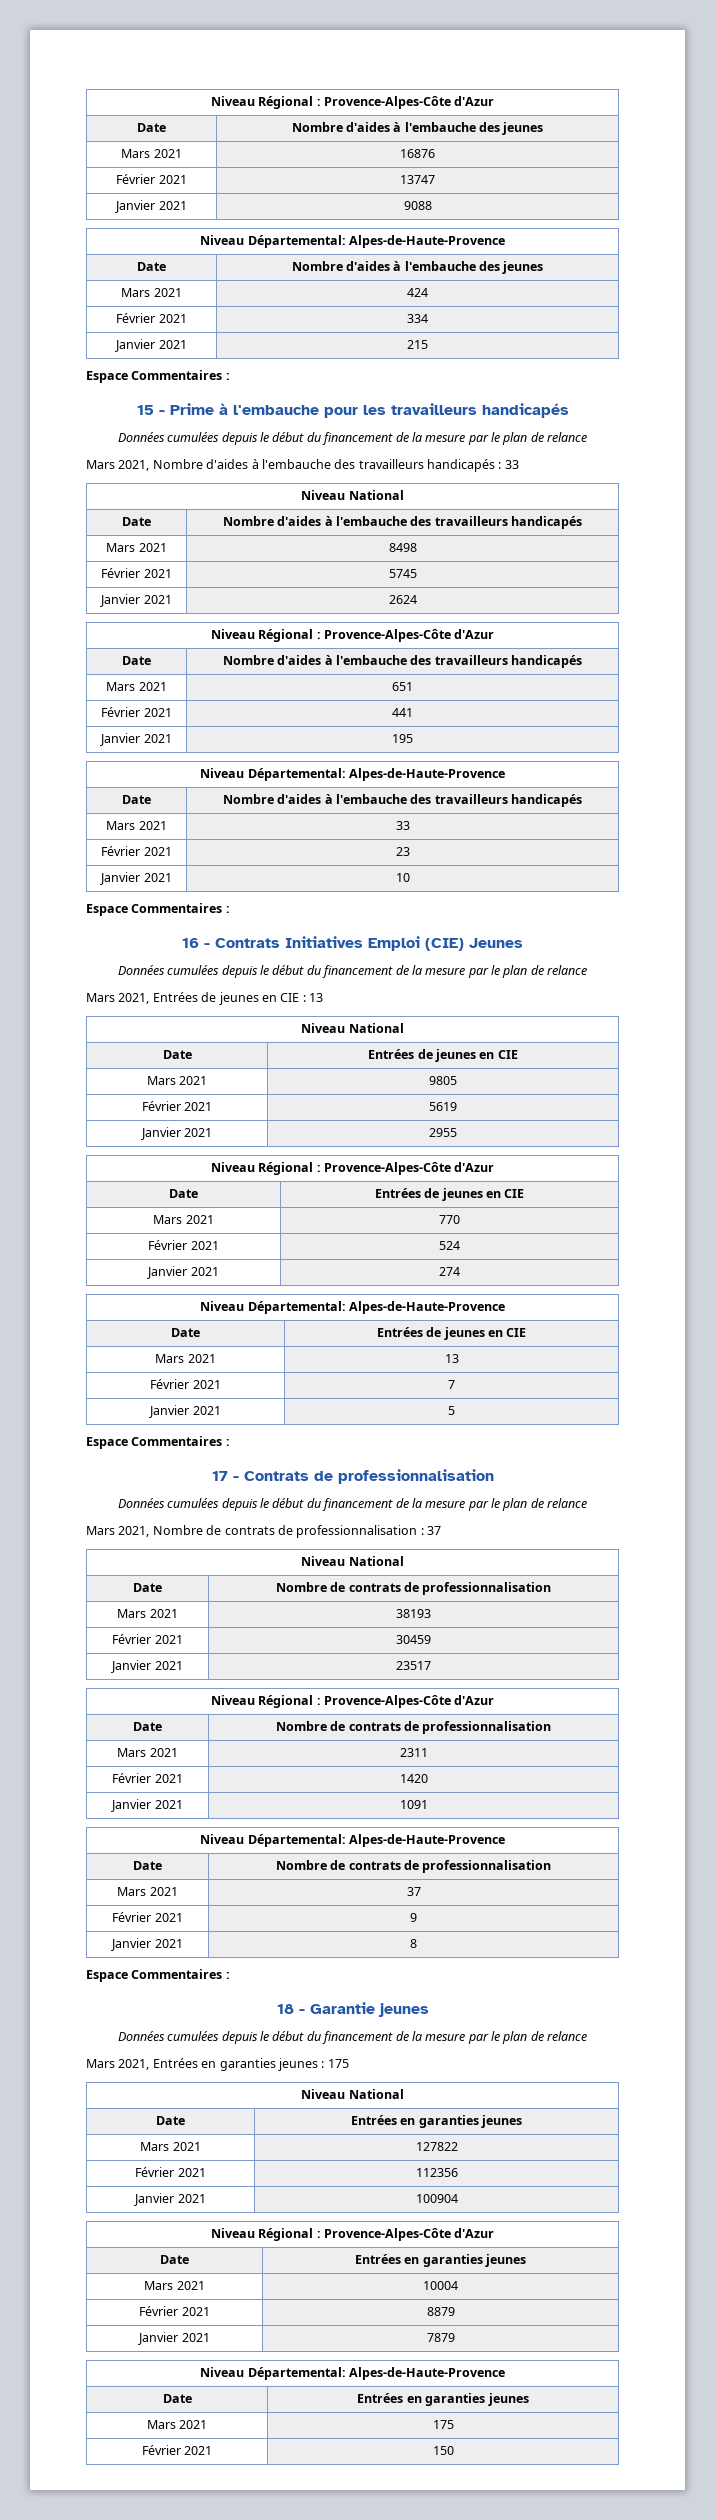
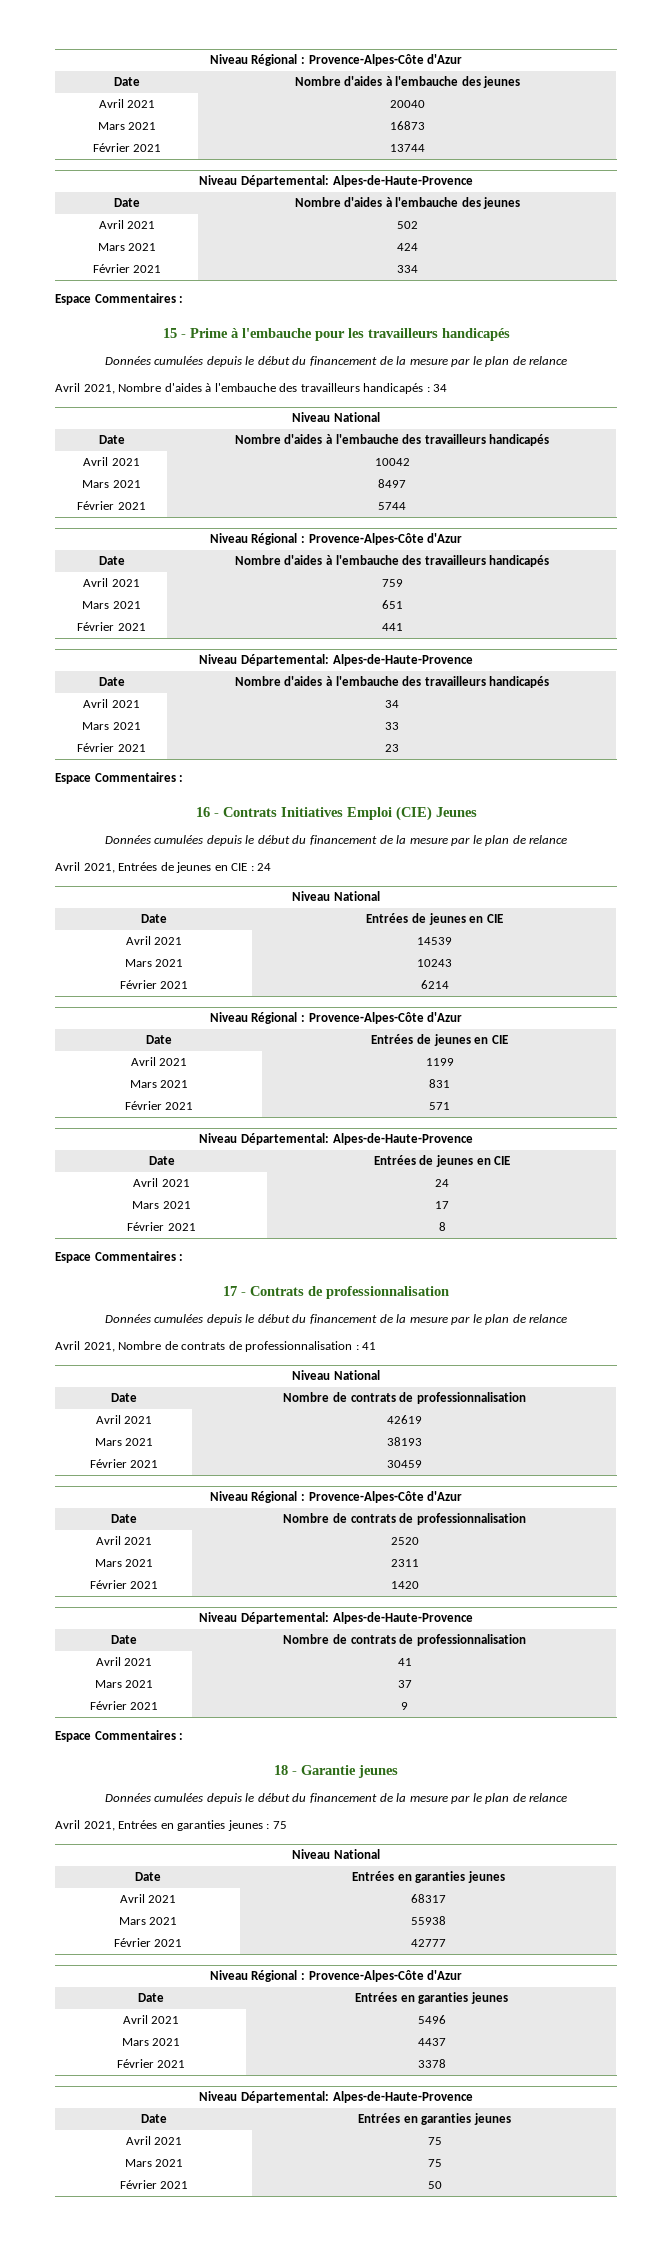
[121,149,182,158] [400,149,435,158] [116,174,187,184] [400,175,435,184] [115,200,187,213] [403,201,432,210] // Mars 2021 | 16876 // Février 2021 | 13747 // Janvier 2021 | 9088 -> [98,99,156,108] [390,100,425,108] [97,122,157,130] [390,121,425,130] [92,143,162,152] [390,144,425,152] // Avril 2021 | 20040 // Mars 2021 | 16873 // Février 2021 | 13744
(544, 267) none -> [98,220,156,229] [397,221,418,229] // Avril 2021 | 502
[115,339,187,352] [407,340,428,349] // Janvier 2021 | 215 -> (418, 269) none
[86,460,115,469] Mars -> [55,383,80,392] Avril
[504,460,519,469] 33 -> [433,384,448,392] 34
[106,543,167,552] [388,543,417,552] [101,568,172,578] [388,569,417,578] [100,594,172,607] [388,595,417,604] // Mars 2021 | 8498 // Février 2021 | 5745 // Janvier 2021 | 2624 -> [83,457,140,466] [374,458,410,466] [82,480,141,488] [378,479,406,488] [77,501,146,510] [378,502,406,510] // Avril 2021 | 10042 // Mars 2021 | 8497 // Février 2021 | 5744
(583, 661) none -> [83,578,140,587] [381,579,403,587] // Avril 2021 | 759
[100,733,172,746] [392,734,413,743] // Janvier 2021 | 195 -> (403, 627) none
(583, 800) none -> [83,699,140,708] [385,700,399,708] // Avril 2021 | 34
[100,872,172,885] [395,873,410,882] // Janvier 2021 | 10 -> (399, 748) none
[86,993,115,1002] Mars -> [55,862,80,871] Avril
[309,993,323,1002] 13 -> [257,863,272,871] 24
[146,1076,208,1085] [429,1076,457,1085] [141,1101,213,1111] [429,1102,457,1111] [140,1127,213,1140] [429,1128,457,1137] // Mars 2021 | 9805 // Février 2021 | 5619 // Janvier 2021 | 2955 -> [125,936,183,945] [417,937,452,945] [124,959,184,967] [417,959,452,967] [119,980,189,989] [420,980,449,989] // Avril 2021 | 14539 // Mars 2021 | 10243 // Février 2021 | 6214
[153,1215,214,1224] [439,1215,460,1224] [148,1240,219,1250] [439,1241,460,1250] [147,1266,219,1279] [439,1267,460,1276] // Mars 2021 | 770 // Février 2021 | 524 // Janvier 2021 | 274 -> [130,1057,188,1066] [425,1058,454,1066] [129,1080,189,1088] [429,1079,450,1088] [124,1101,194,1110] [429,1102,450,1110] // Avril 2021 | 1199 // Mars 2021 | 831 // Février 2021 | 571
[155,1354,216,1363] [444,1354,459,1363] [150,1379,221,1389] [448,1380,455,1389] [149,1405,221,1418] [448,1406,455,1415] // Mars 2021 | 13 // Février 2021 | 7 // Janvier 2021 | 5 -> [133,1178,190,1187] [435,1179,449,1187] [132,1201,191,1209] [435,1201,449,1209] [127,1222,196,1231] [438,1222,446,1231] // Avril 2021 | 24 // Mars 2021 | 17 // Février 2021 | 8
[86,1526,115,1535] Mars -> [55,1341,80,1350] Avril
[427,1526,441,1535] 37 -> [362,1342,377,1350] 41
(552, 1588) none -> [95,1415,153,1424] [387,1415,422,1424] // Avril 2021 | 42619
[111,1660,183,1673] [396,1661,431,1670] // Janvier 2021 | 23517 -> (422, 1464) none
(552, 1727) none -> [95,1536,153,1545] [390,1537,419,1545] // Avril 2021 | 2520
[111,1799,183,1812] [399,1800,428,1809] // Janvier 2021 | 1091 -> (419, 1585) none
(552, 1866) none -> [95,1657,153,1666] [397,1658,412,1666] // Avril 2021 | 41
[111,1938,183,1951] [410,1939,417,1948] // Janvier 2021 | 8 -> (408, 1706) none
[86,2059,115,2068] Mars -> [55,1820,80,1829] Avril
[327,2059,349,2068] 175 -> [272,1821,287,1829] 75
[140,2142,201,2151] [415,2142,458,2151] [135,2167,206,2177] [415,2168,458,2177] [134,2193,206,2206] [415,2194,458,2203] // Mars 2021 | 127822 // Février 2021 | 112356 // Janvier 2021 | 100904 -> [119,1894,177,1903] [411,1894,446,1903] [118,1917,178,1925] [411,1916,446,1925] [113,1938,183,1947] [411,1939,446,1947] // Avril 2021 | 68317 // Mars 2021 | 55938 // Février 2021 | 42777
[144,2281,205,2290] [423,2281,458,2290] [139,2306,210,2316] [426,2307,455,2316] [138,2332,210,2345] [426,2333,455,2342] // Mars 2021 | 10004 // Février 2021 | 8879 // Janvier 2021 | 7879 -> [122,2015,180,2024] [417,2015,446,2024] [121,2038,181,2046] [417,2038,446,2046] [116,2059,186,2068] [417,2059,446,2068] // Avril 2021 | 5496 // Mars 2021 | 4437 // Février 2021 | 3378
[146,2420,208,2429] [432,2420,454,2429] [141,2445,213,2455] [432,2446,454,2455] // Mars 2021 | 175 // Février 2021 | 150 -> [125,2136,183,2145] [427,2137,442,2145] [124,2159,184,2167] [427,2159,442,2167] [119,2180,189,2189] [427,2181,442,2189] // Avril 2021 | 75 // Mars 2021 | 75 // Février 2021 | 50

